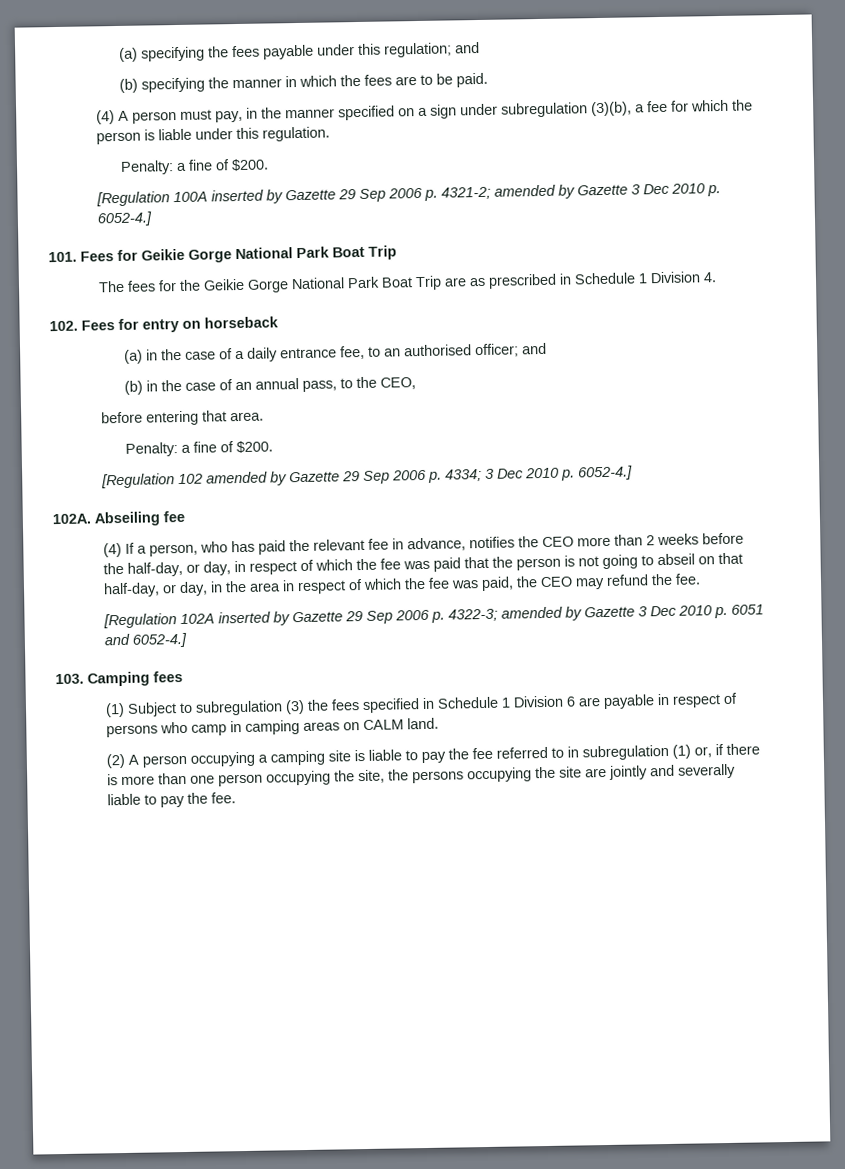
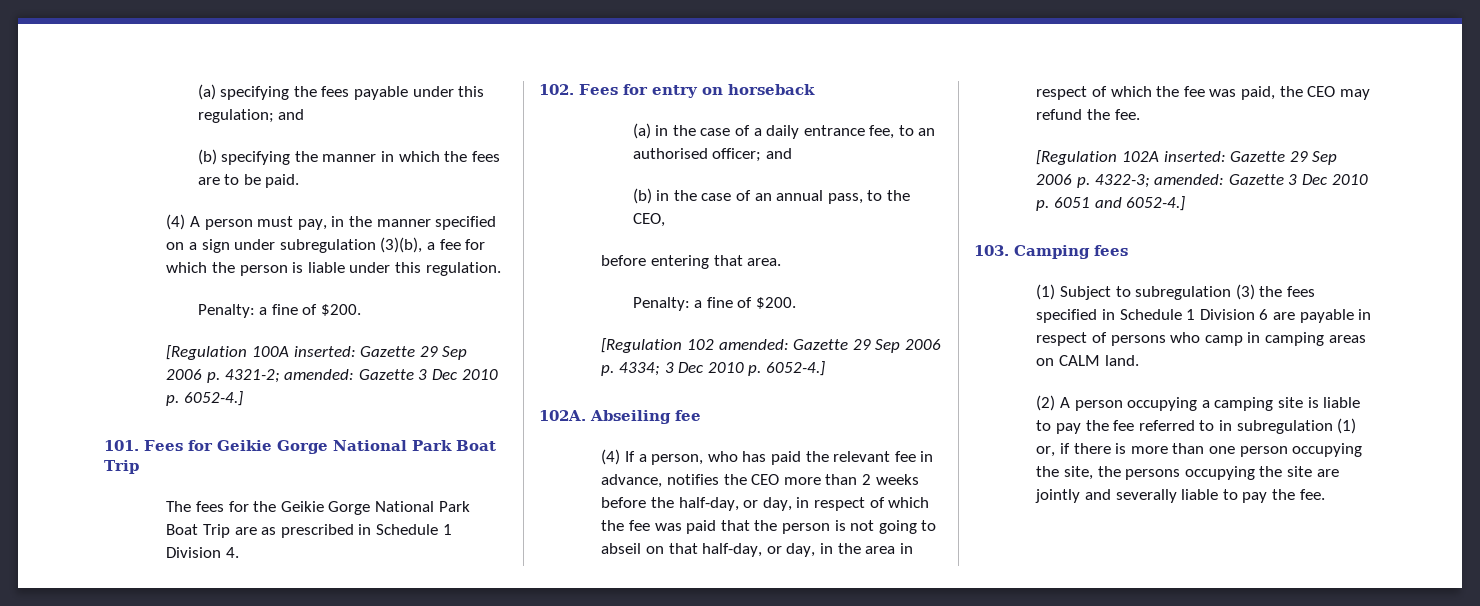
[210,189,283,204] inserted by -> [293,346,356,357] inserted:
[493,184,575,199] amended by -> [284,369,355,380] amended:
[205,471,287,486] amended by -> [718,339,789,350] amended:
[217,611,290,626] inserted by -> [1163,151,1226,162] inserted:
[500,606,582,621] amended by -> [1154,174,1225,185] amended:

